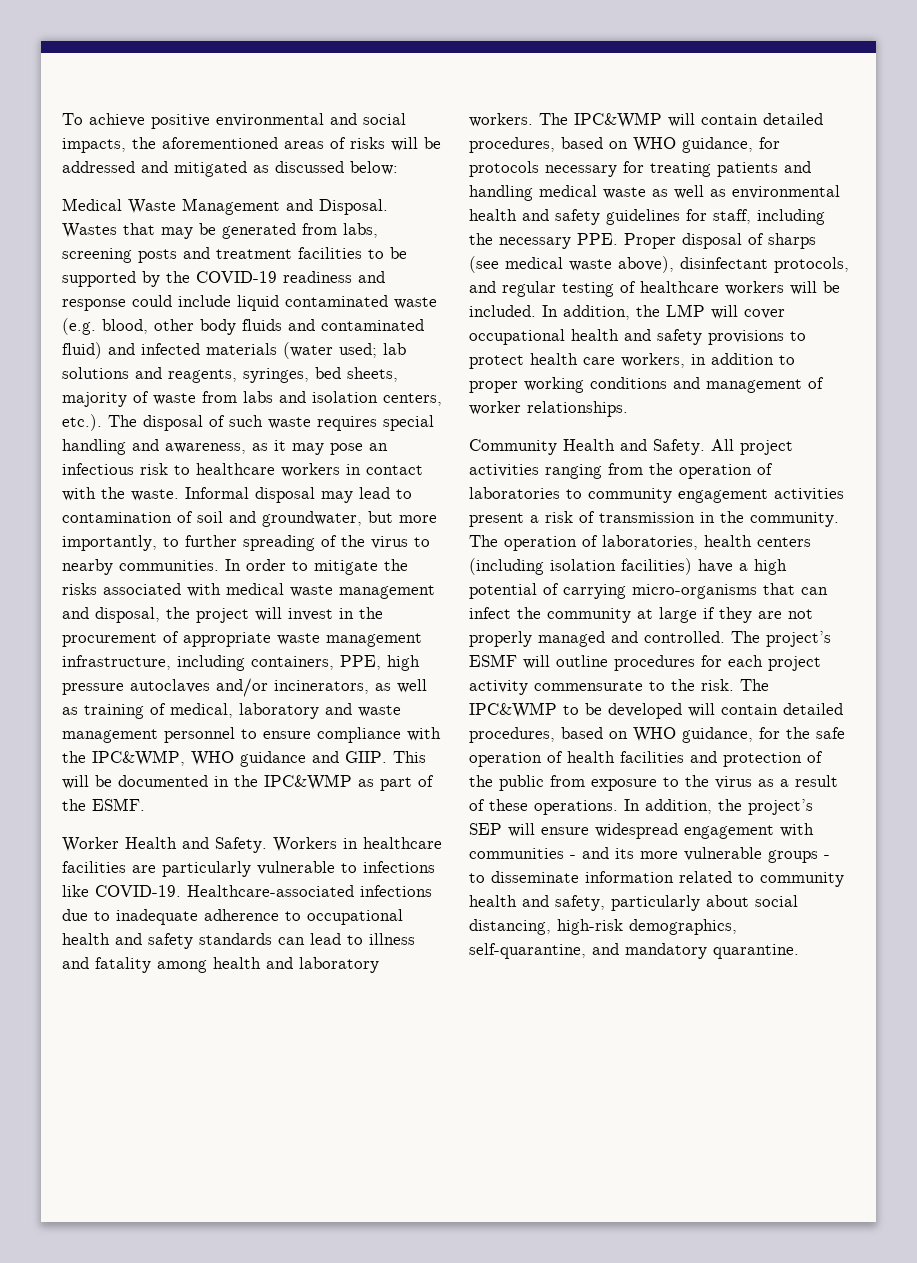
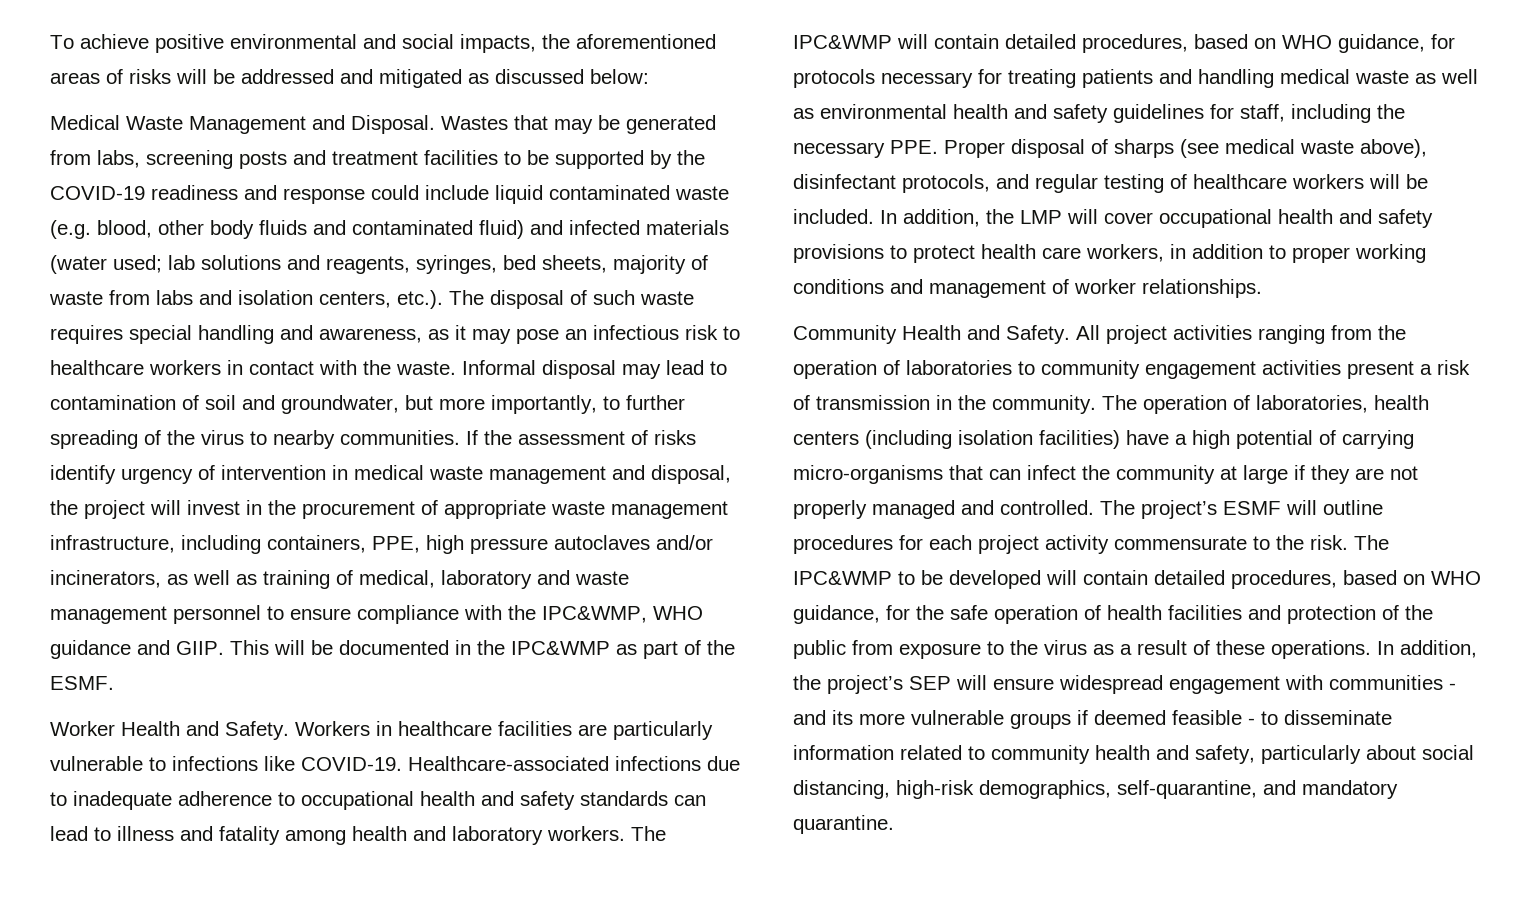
[225,559,408,575] [62,583,221,597] In order to mitigate the risks associated with -> [466,430,696,445] [50,465,348,484] If the assessment of risks identify urgency of intervention in
(818, 856) none -> [1077,710,1242,725] if deemed feasible

